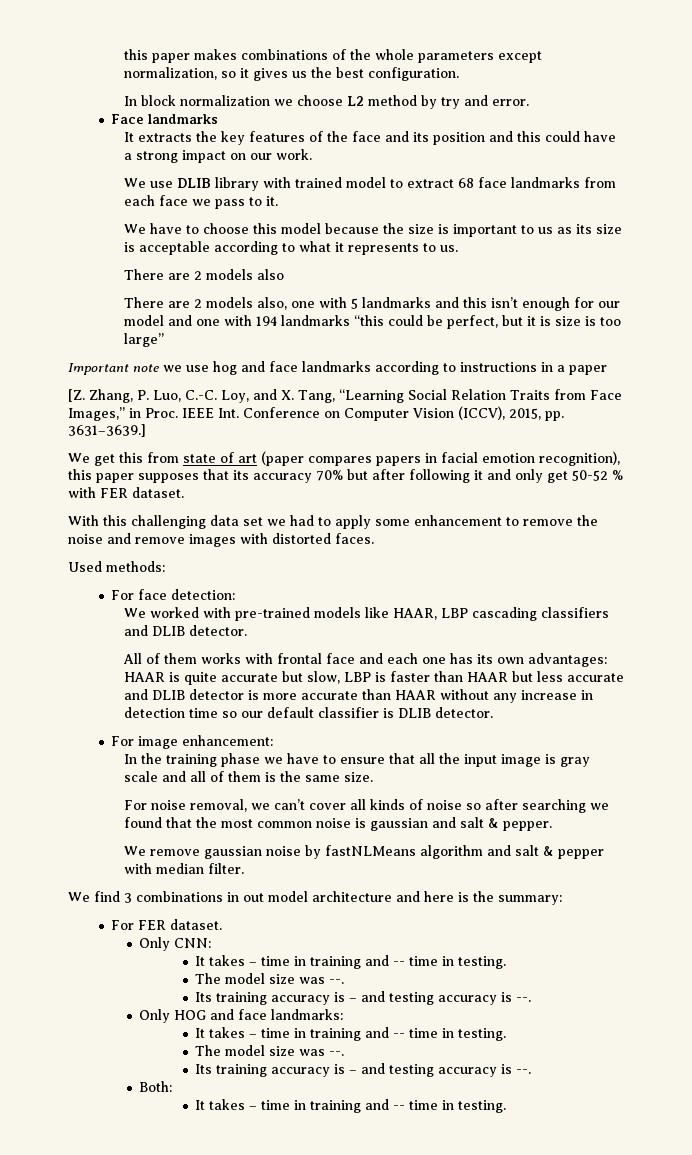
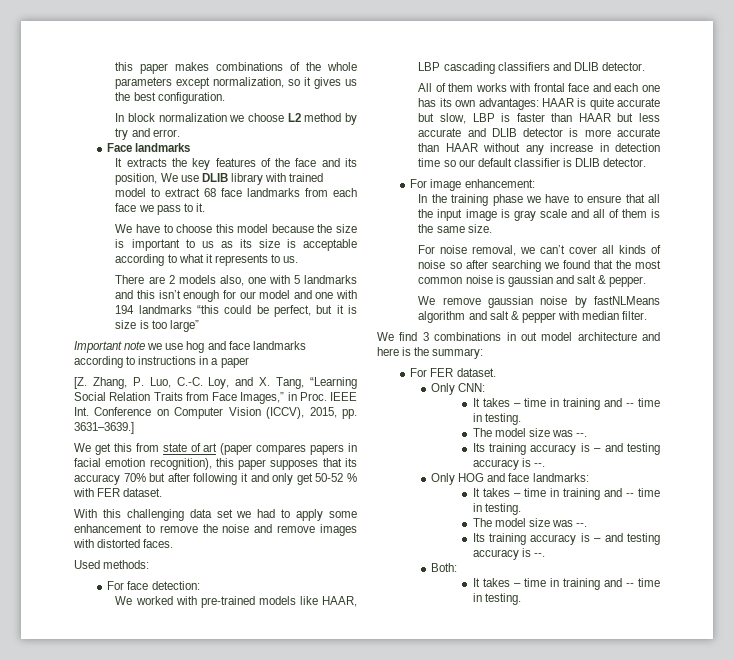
[432,131,616,145] [123,149,312,163] position and this could have a strong impact on our work. // -> [115,173,158,185] position,
[123,269,284,280] // There are 2 models also -> (299, 259) none

